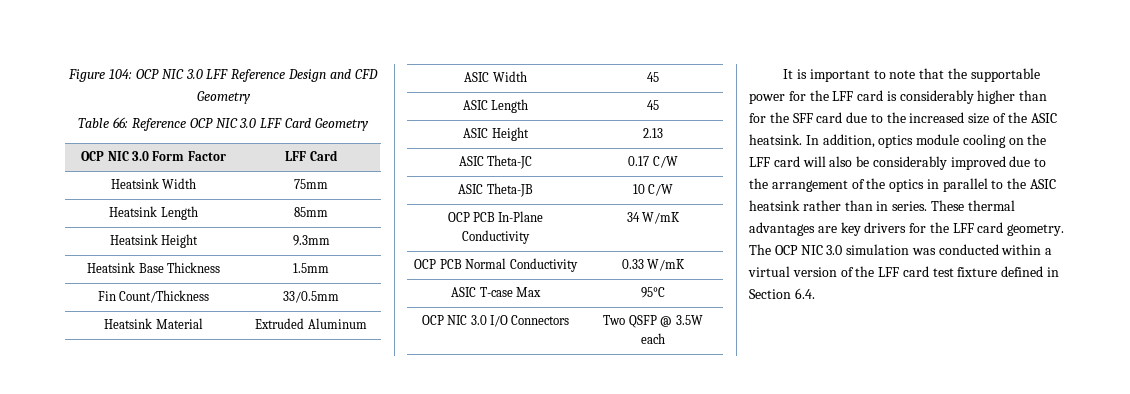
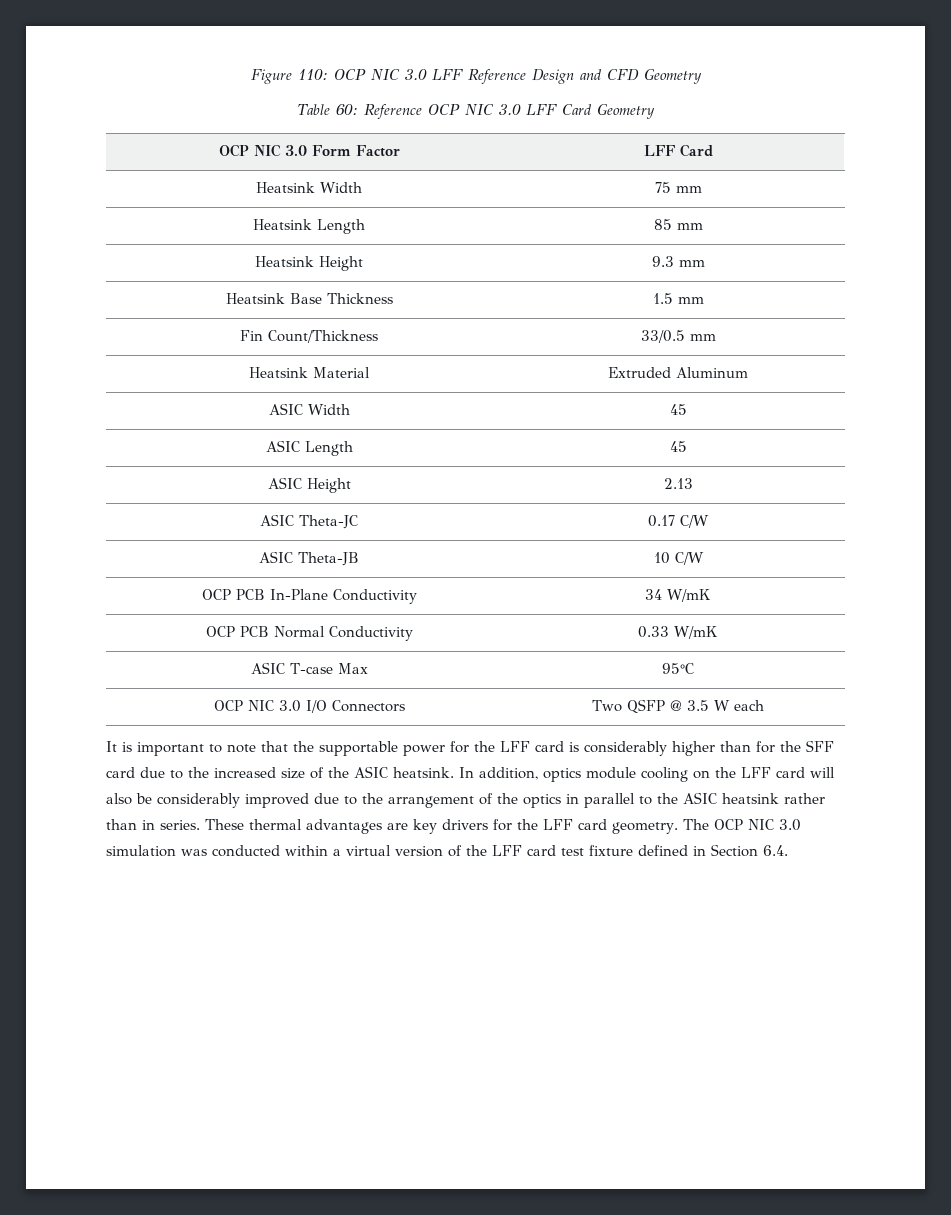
[109,69,133,79] 104: -> [297,69,328,80] 110:
[113,117,129,128] 66: -> [335,104,358,115] 60:
[294,179,328,189] 75mm -> [654,182,702,193] 75 mm
[294,207,328,217] 85mm -> [653,219,703,230] 85 mm
[292,235,330,246] 9.3mm -> [651,256,705,267] 9.3 mm
[293,263,329,273] 1.5mm -> [652,293,704,304] 1.5 mm
[283,291,339,303] 33/0.5mm -> [640,330,716,343] 33/0.5 mm
[675,315,703,325] 3.5W -> [686,700,730,711] 3.5 W

